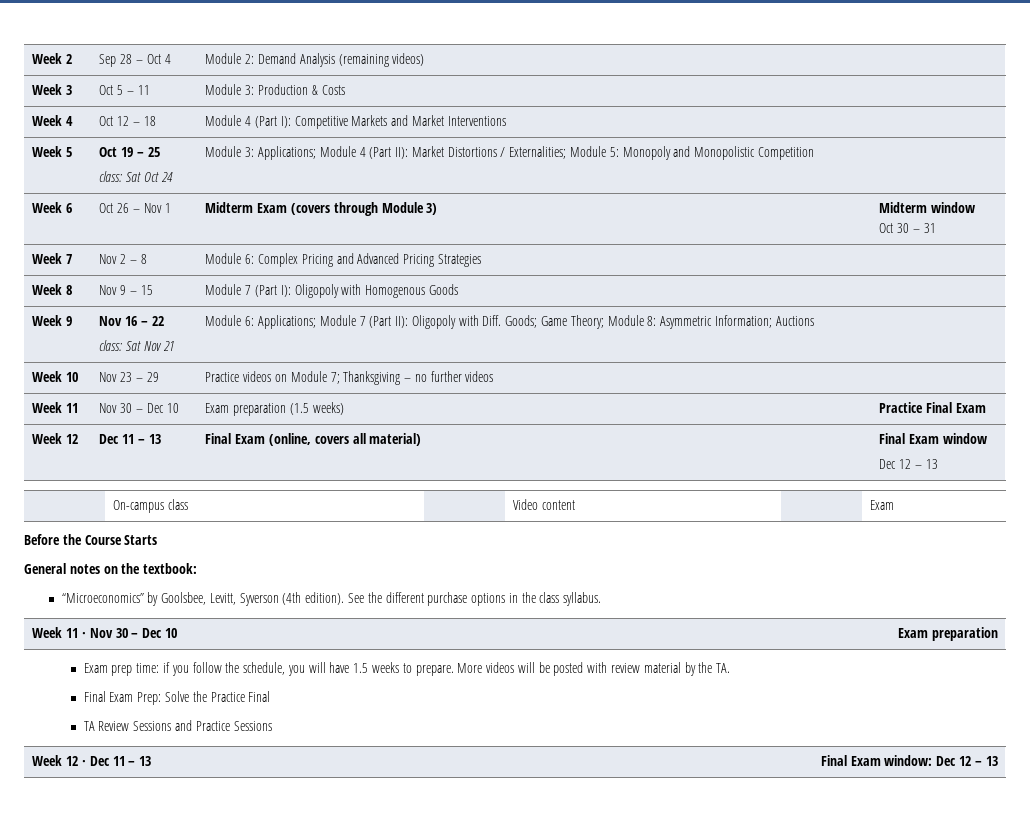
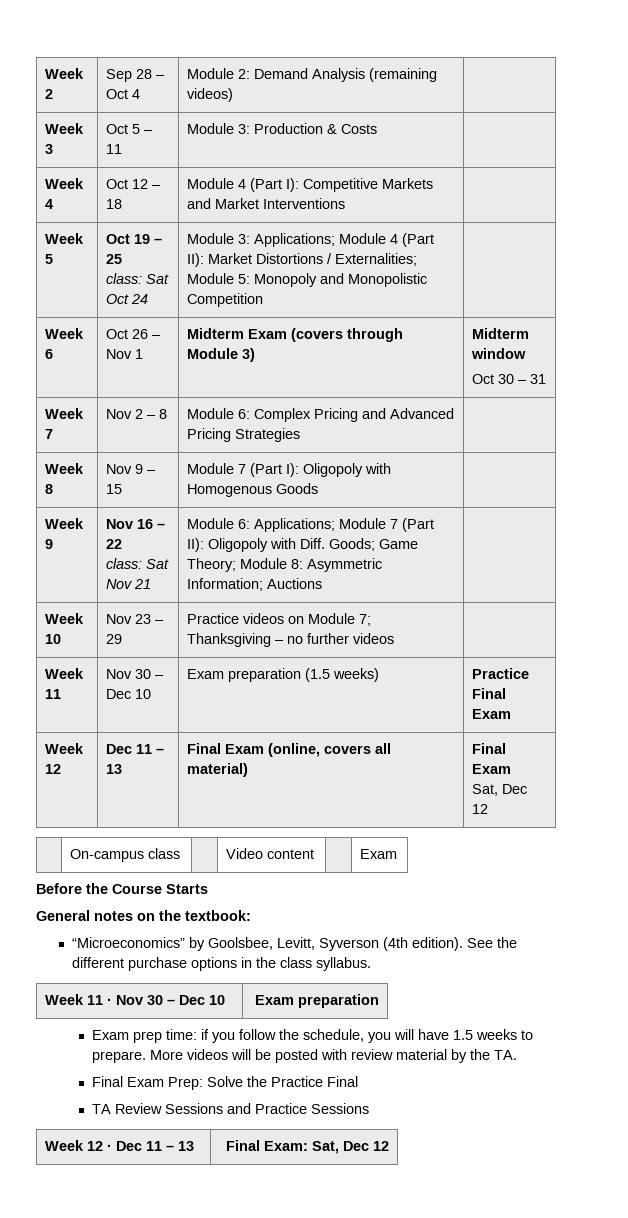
[942,433,987,444] [879,459,938,469] window // Dec 12 – 13 -> [472,784,528,796] [472,804,489,814] // Sat, Dec 12
[850,755,998,766] Exam window: Dec 12 – 13 -> [263,1141,389,1154] Exam: Sat, Dec 12

